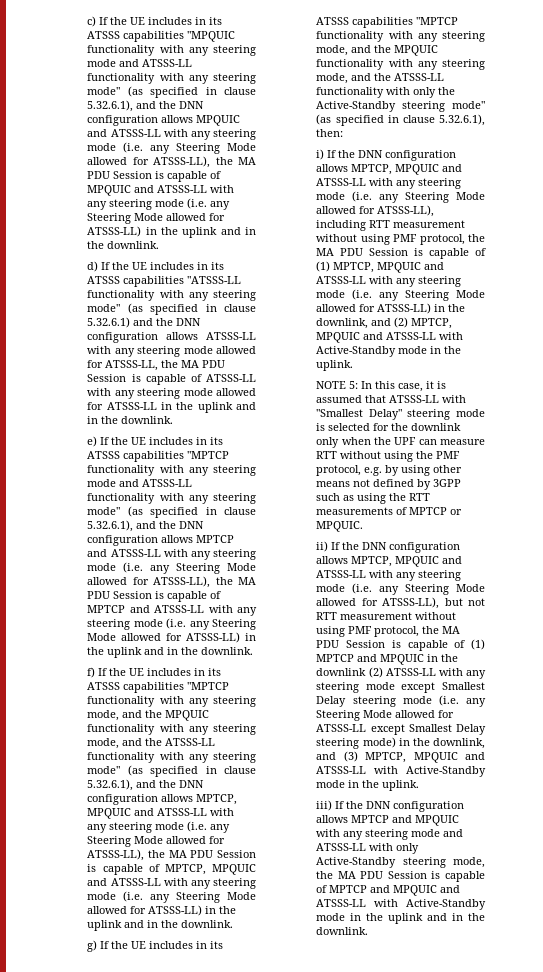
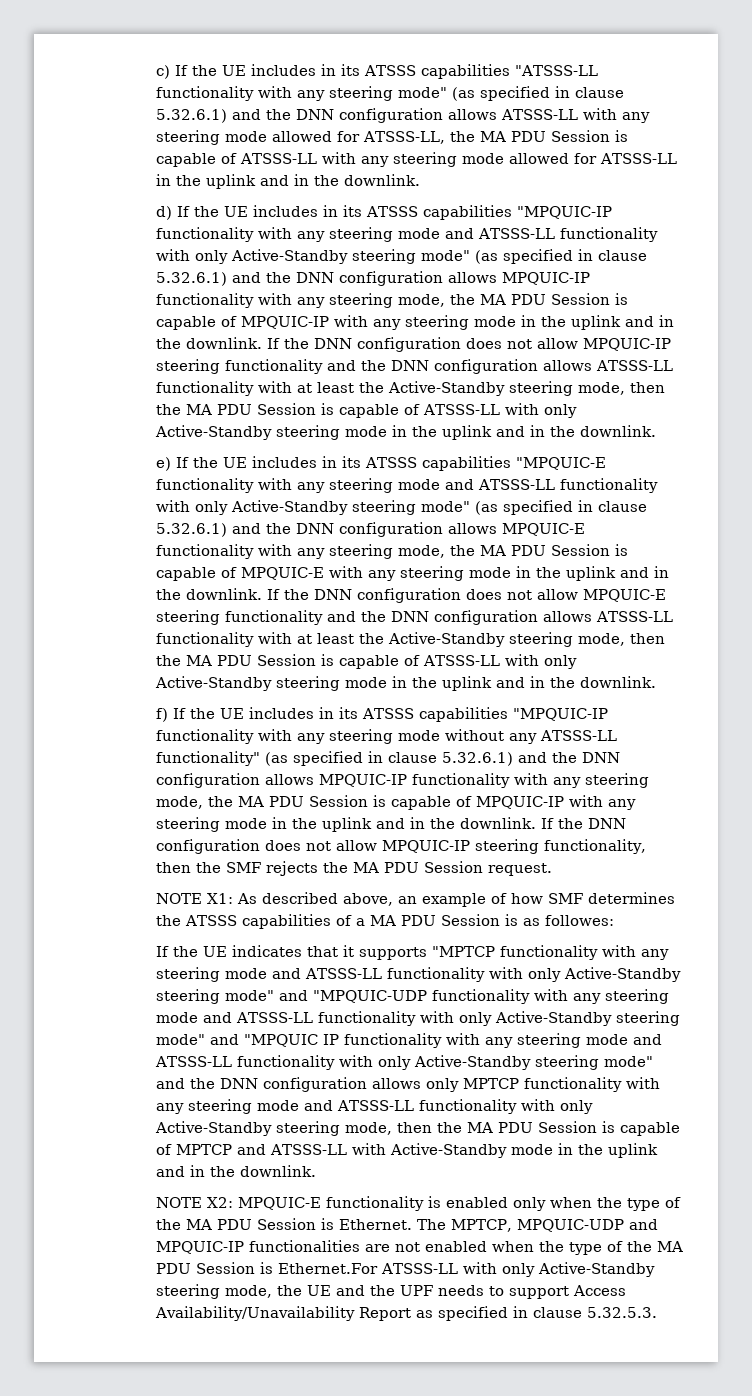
[187,31,236,42] [87,45,256,56] [87,59,193,67] [87,73,256,84] [87,86,256,98] [87,100,205,112] [87,115,241,126] [87,129,256,140] [87,142,256,154] [87,156,256,168] [87,171,222,182] [87,185,235,196] [87,198,231,210] [87,213,226,224] [87,226,256,238] [87,241,160,249] [87,261,225,272] [87,276,185,287] "MPQUIC functionality with any steering mode and ATSSS-LL functionality with any steering mode" (as specified in clause 5.32.6.1), and the DNN configuration allows MPQUIC and ATSSS-LL with any steering mode (i.e. any Steering Mode allowed for ATSSS-LL), the MA PDU Session is capable of MPQUIC and ATSSS-LL with any steering mode (i.e. any Steering Mode allowed for ATSSS-LL) in the uplink and in the downlink. // d) If the UE includes in its ATSSS capabilities -> (511, 71) none
(174, 420) none -> [156,205,613,220] [156,227,659,242] [156,249,648,264] [156,271,591,286] [156,293,629,308] [156,315,675,330] [156,337,672,352] [156,359,674,374] [156,381,666,396] [156,403,578,418] [155,425,657,440] // d) If the UE includes in its ATSSS capabilities "MPQUIC-IP functionality with any steering mode and ATSSS-LL functionality with only Active-Standby steering mode" (as specified in clause 5.32.6.1) and the DNN configuration allows MPQUIC-IP functionality with any steering mode, the MA PDU Session is capable of MPQUIC-IP with any steering mode in the uplink and in the downlink. If the DNN configuration does not allow MPQUIC-IP steering functionality and the DNN configuration allows ATSSS-LL functionality with at least the Active-Standby steering mode, then the MA PDU Session is capable of ATSSS-LL with only Active-Standby steering mode in the uplink and in the downlink.
[187,451,230,459] [87,465,256,476] [87,479,193,487] [87,493,256,504] [87,506,256,518] [87,520,205,532] [87,535,235,546] [87,549,256,560] [87,562,256,574] [87,576,256,588] [87,591,222,602] [87,605,257,616] [87,618,256,630] [87,632,241,643] "MPTCP functionality with any steering mode and ATSSS-LL functionality with any steering mode" (as specified in clause 5.32.6.1), and the DNN configuration allows MPTCP and ATSSS-LL with any steering mode (i.e. any Steering Mode allowed for ATSSS-LL), the MA PDU Session is capable of MPTCP and ATSSS-LL with any steering mode (i.e. any Steering Mode allowed for ATSSS-LL) -> [516,457,607,470] [156,478,659,493] [156,500,648,515] [156,522,586,537] [156,544,629,559] [156,566,670,581] [156,588,667,603] [156,610,674,625] [156,632,666,647] [156,654,578,669] [155,676,388,691] "MPQUIC-E functionality with any steering mode and ATSSS-LL functionality with only Active-Standby steering mode" (as specified in clause 5.32.6.1) and the DNN configuration allows MPQUIC-E functionality with any steering mode, the MA PDU Session is capable of MPQUIC-E with any steering mode in the uplink and in the downlink. If the DNN configuration does not allow MPQUIC-E steering functionality and the DNN configuration allows ATSSS-LL functionality with at least the Active-Standby steering mode, then the MA PDU Session is capable of ATSSS-LL with only Active-Standby steering mode
[187,682,230,690] [87,696,256,707] [87,710,210,721] [87,724,256,735] [87,738,216,749] [87,752,256,763] [87,765,256,777] [87,779,205,791] [87,794,238,805] [87,808,235,819] [87,821,231,833] [87,836,226,847] [87,849,256,861] [87,864,256,875] [87,878,256,889] [87,891,256,903] [87,905,237,916] [87,920,234,931] [87,940,224,952] [316,17,459,28] [316,31,485,42] [316,45,439,56] [316,59,485,70] [316,73,445,84] [316,87,456,98] [316,101,485,112] [316,114,485,126] [316,129,344,137] [316,149,457,161] [316,164,463,175] [316,178,462,189] [316,191,485,203] [316,205,435,217] [316,220,466,231] [316,234,485,245] [316,248,486,259] [316,261,445,273] [316,276,462,287] [316,289,485,301] [316,303,466,314] [316,317,453,329] [316,332,464,343] [316,346,462,357] [316,360,354,371] [316,381,447,392] [316,395,467,403] [316,409,485,420] [316,423,462,431] [316,437,485,448] [316,451,461,462] [316,465,463,476] [316,479,462,490] [316,493,431,504] [316,507,463,515] [316,521,364,532] [316,541,461,553] [316,556,463,567] [316,570,462,581] [316,583,485,595] [316,597,485,609] [316,612,457,620] [316,626,461,637] [316,639,485,651] [316,654,459,665] [316,667,486,679] [316,682,485,693] [316,695,486,707] [316,710,455,721] [316,724,486,735] [316,737,485,749] [316,751,485,763] [316,766,486,777] [316,780,420,791] [316,800,465,812] [316,815,460,826] [316,829,464,840] [316,843,420,854] [316,857,485,868] [316,871,485,882] [316,885,438,896] "MPTCP functionality with any steering mode, and the MPQUIC functionality with any steering mode, and the ATSSS-LL functionality with any steering mode" (as specified in clause 5.32.6.1), and the DNN configuration allows MPTCP, MPQUIC and ATSSS-LL with any steering mode (i.e. any Steering Mode allowed for ATSSS-LL), the MA PDU Session is capable of MPTCP, MPQUIC and ATSSS-LL with any steering mode (i.e. any Steering Mode allowed for ATSSS-LL) in the uplink and in the downlink. // g) If the UE includes in its ATSSS capabilities "MPTCP functionality with any steering mode, and the MPQUIC functionality with any steering mode, and the ATSSS-LL functionality with only the Active-Standby steering mode" (as specified in clause 5.32.6.1), then: // i) If the DNN configuration allows MPTCP, MPQUIC and ATSSS-LL with any steering mode (i.e. any Steering Mode allowed for ATSSS-LL), including RTT measurement without using PMF protocol, the MA PDU Session is capable of (1) MPTCP, MPQUIC and ATSSS-LL with any steering mode (i.e. any Steering Mode allowed for ATSSS-LL) in the downlink, and (2) MPTCP, MPQUIC and ATSSS-LL with Active-Standby mode in the uplink. // NOTE 5: In this case, it is assumed that ATSSS-LL with "Smallest Delay" steering mode is selected for the downlink only when the UPF can measure RTT without using the PMF protocol, e.g. by using other means not defined by 3GPP such as using the RTT measurements of MPTCP or MPQUIC. // ii) If the DNN configuration allows MPTCP, MPQUIC and ATSSS-LL with any steering mode (i.e. any Steering Mode allowed for ATSSS-LL), but not RTT measurement without using PMF protocol, the MA PDU Session is capable of (1) MPTCP and MPQUIC in the downlink (2) ATSSS-LL with any steering mode except Smallest Delay steering mode (i.e. any Steering Mode allowed for ATSSS-LL except Smallest Delay steering mode) in the downlink, and (3) MPTCP, MPQUIC and ATSSS-LL with Active-Standby mode in the uplink. // iii) If the DNN configuration allows MPTCP and MPQUIC with any steering mode and ATSSS-LL with only Active-Standby steering mode, the MA PDU Session is capable of MPTCP and MPQUIC -> [513,708,609,721] [156,729,618,744] [156,751,621,766] [156,773,650,788] [156,795,637,810] [156,817,627,832] [156,839,647,854] [156,861,553,876] [156,892,676,907] [156,914,615,929] [156,945,670,960] [156,967,682,982] [156,989,670,1004] [156,1011,681,1026] [156,1033,663,1048] [155,1055,654,1070] [156,1077,661,1092] [156,1099,594,1114] [155,1121,681,1136] [156,1144,233,1155] "MPQUIC-IP functionality with any steering mode without any ATSSS-LL functionality" (as specified in clause 5.32.6.1) and the DNN configuration allows MPQUIC-IP functionality with any steering mode, the MA PDU Session is capable of MPQUIC-IP with any steering mode in the uplink and in the downlink. If the DNN configuration does not allow MPQUIC-IP steering functionality, then the SMF rejects the MA PDU Session request. // NOTE X1: As described above, an example of how SMF determines the ATSSS capabilities of a MA PDU Session is as followes: // If the UE indicates that it supports "MPTCP functionality with any steering mode and ATSSS-LL functionality with only Active-Standby steering mode" and "MPQUIC-UDP functionality with any steering mode and ATSSS-LL functionality with only Active-Standby steering mode" and "MPQUIC IP functionality with any steering mode and ATSSS-LL functionality with only Active-Standby steering mode" and the DNN configuration allows only MPTCP functionality with any steering mode and ATSSS-LL functionality with only Active-Standby steering mode, then the MA PDU Session is capable of MPTCP
(369, 931) none -> [156,1196,682,1211] [156,1218,659,1232] [156,1240,684,1255] [156,1262,656,1277] [156,1284,627,1299] [155,1306,658,1321] // NOTE X2: MPQUIC-E functionality is enabled only when the type of the MA PDU Session is Ethernet. The MPTCP, MPQUIC-UDP and MPQUIC-IP functionalities are not enabled when the type of the MA PDU Session is Ethernet.For ATSSS-LL with only Active-Standby steering mode, the UE and the UPF needs to support Access Availability/Unavailability Report as specified in clause 5.32.5.3.

